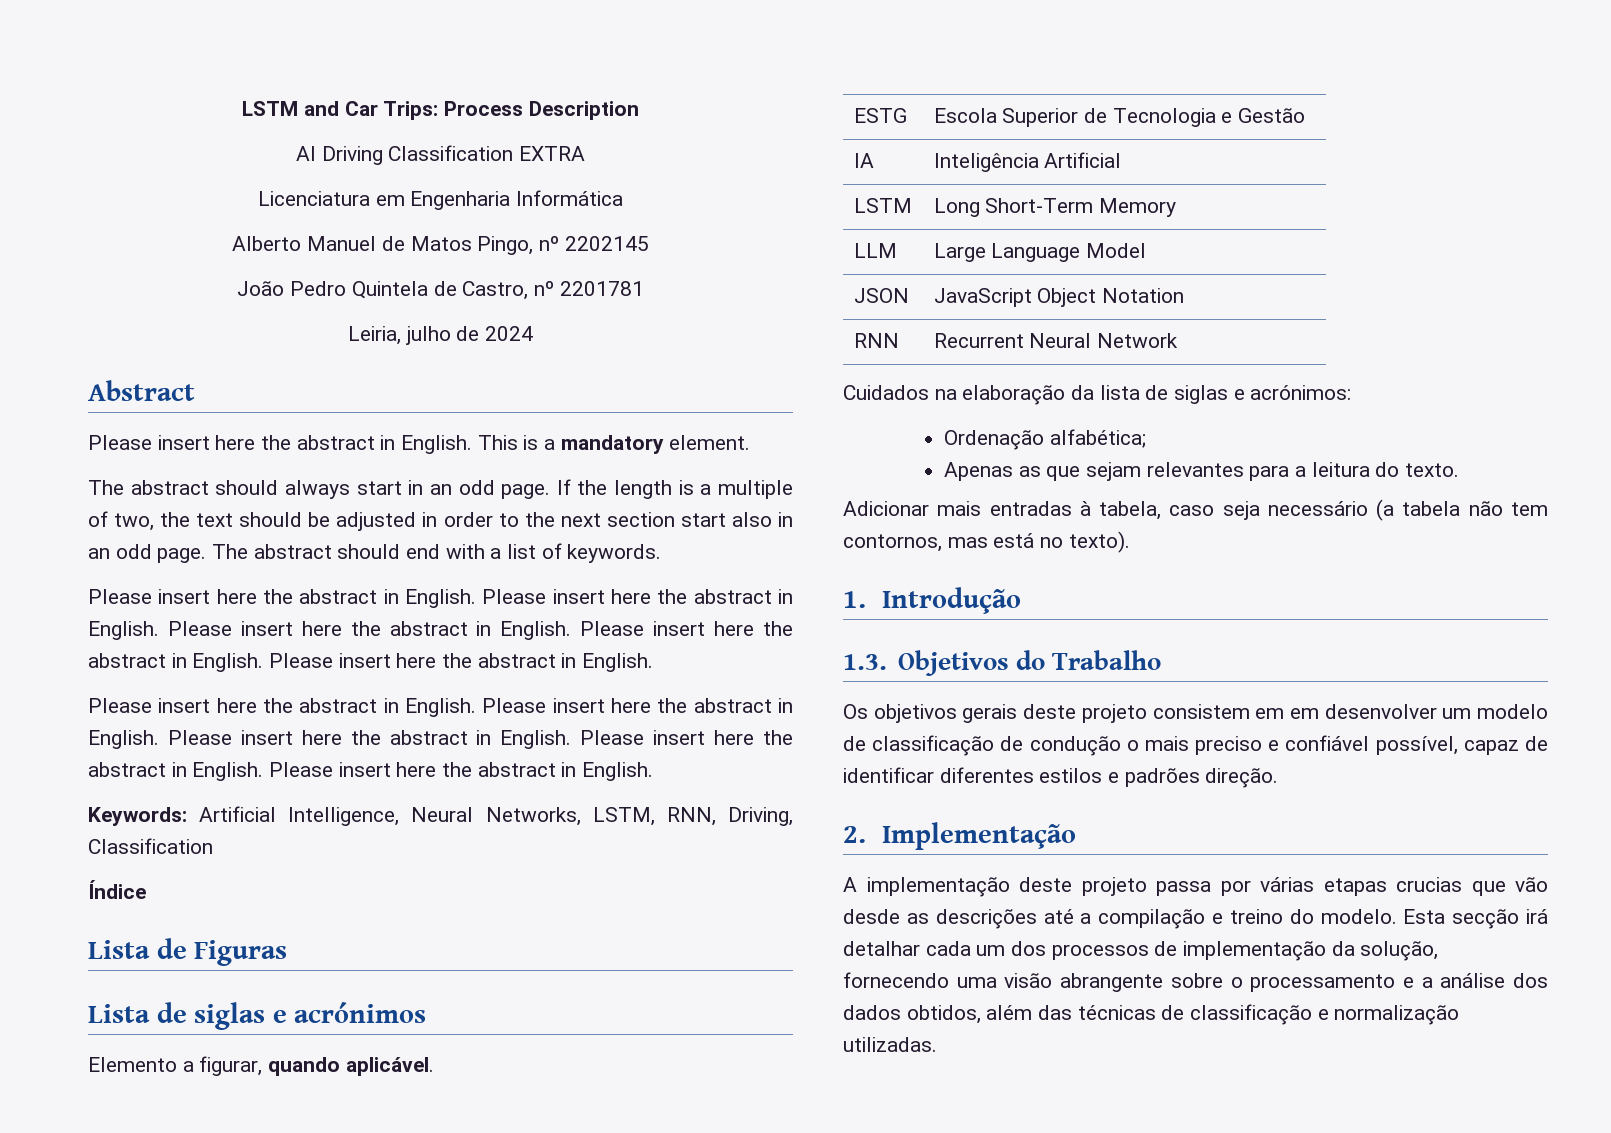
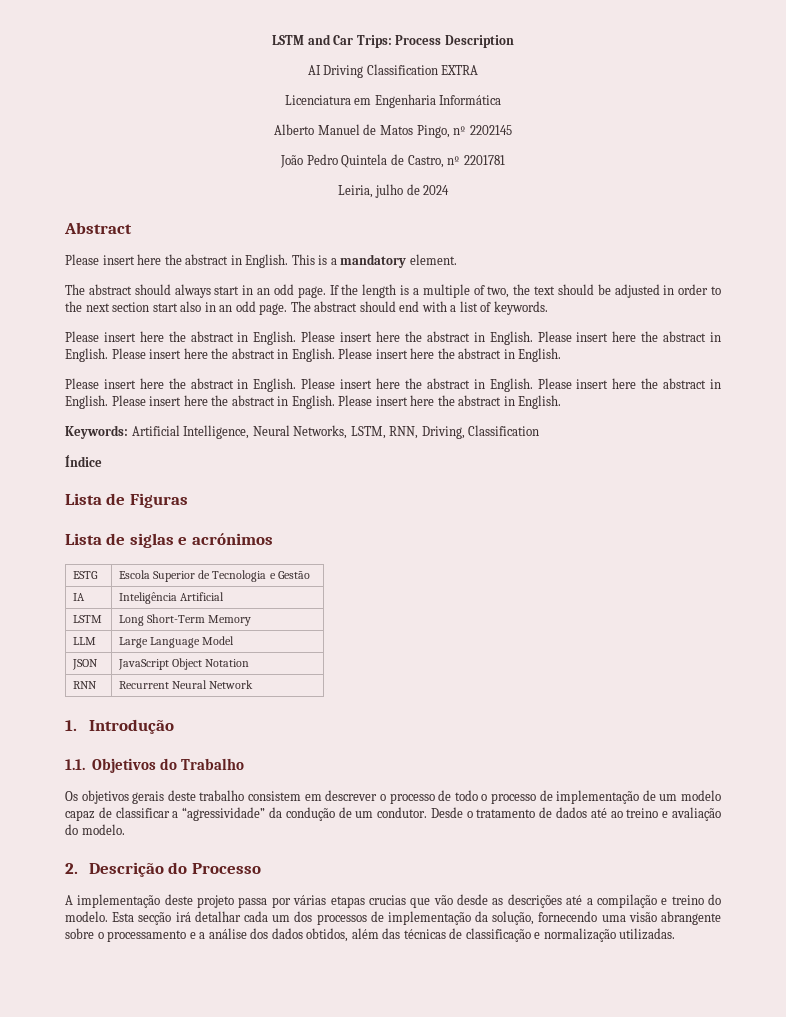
[88,1056,434,1076] // Elemento a figurar, quando aplicável. -> (273, 539) none
[843,385,1352,405] [944,429,1146,450] [944,462,1460,481] [843,499,1548,521] [843,531,1130,553] // Cuidados na elaboração da lista de siglas e acrónimos: // Ordenação alfabética; // Apenas as que sejam relevantes para a leitura do texto. // Adicionar mais entradas à tabela, caso seja necessário (a tabela não tem contornos, mas está no texto). -> (254, 684) none
[843,654,887,670] 1.3. -> [65,759,85,770] 1.1.
[1081,704,1147,723] projeto -> [199,790,245,801] trabalho
[1289,704,1548,719] [843,735,1548,756] [843,767,1279,788] [843,822,1077,850] em desenvolver um modelo de classificação de condução o mais preciso e confiável possível, capaz de identificar diferentes estilos e padrões direção. // 2. Implementação -> [325,790,721,804] [65,807,721,821] [65,824,125,835] [65,862,261,877] descrever o processo de todo o processo de implementação de um modelo capaz de classificar a “agressividade” da condução de um condutor. Desde o tratamento de dados até ao treino e avaliação do modelo. // 2. Descrição do Processo

